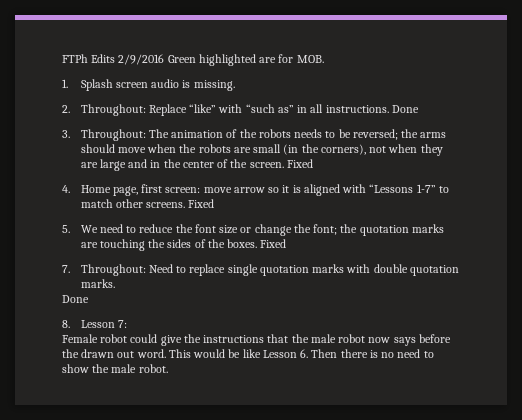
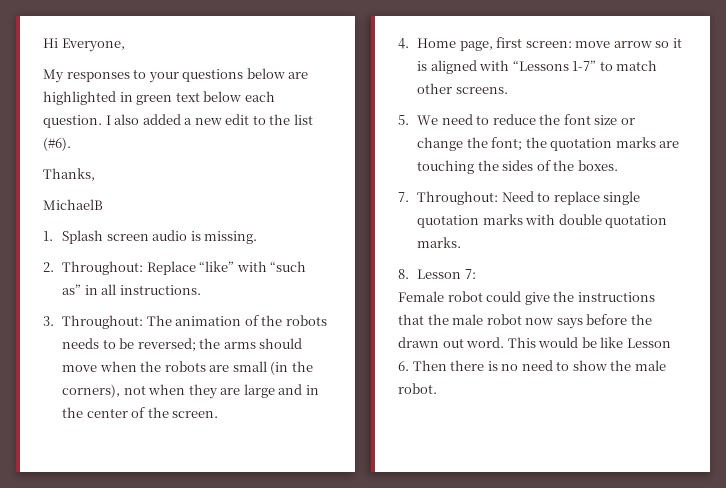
[62,54,324,66] FTPh Edits 2/9/2016 Green highlighted are for MOB. -> [43,38,125,52] [43,68,309,83] [43,91,275,105] [43,114,313,128] [43,137,71,151] [43,168,95,181] [43,199,103,210] Hi Everyone, // My responses to your questions below are highlighted in green text below each question. I also added a new edit to the list (#6). // Thanks, // MichaelB
[391,105,419,113] Done -> (201, 290) none
[286,159,313,168] Fixed -> (219, 414) none
[188,199,215,208] Fixed -> (508, 90) none
[260,239,287,248] Fixed -> (618, 165) none
[62,295,89,303] // Done -> (462, 242) none

